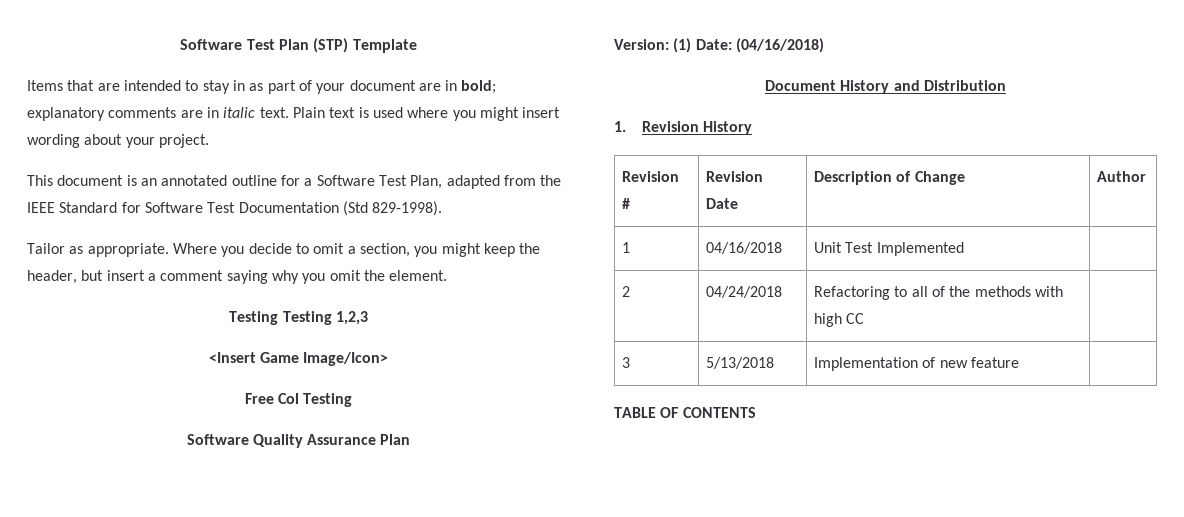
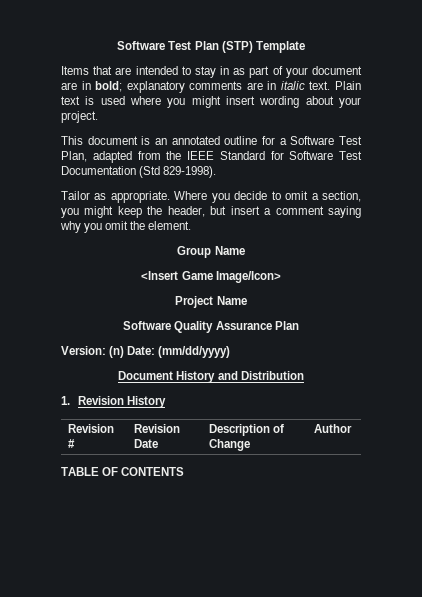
[229,311,368,325] Testing Testing 1,2,3 -> [177,246,245,258] Group Name
[244,393,353,407] Free Col Testing -> [175,296,247,308] Project Name
[673,38,824,53] (1) Date: (04/16/2018) -> [109,346,231,358] (n) Date: (mm/dd/yyyy)
[622,242,631,253] [706,242,783,254] [814,242,964,256] [622,286,631,297] [706,286,783,298] [814,286,1064,300] [814,313,865,327] [622,357,631,368] [706,357,775,369] [814,357,1020,371] // 1 | 04/16/2018 | Unit Test Implemented | // 2 | 04/24/2018 | Refactoring to all of the methods with high CC | // 3 | 5/13/2018 | Implementation of new feature | -> (353, 428) none

